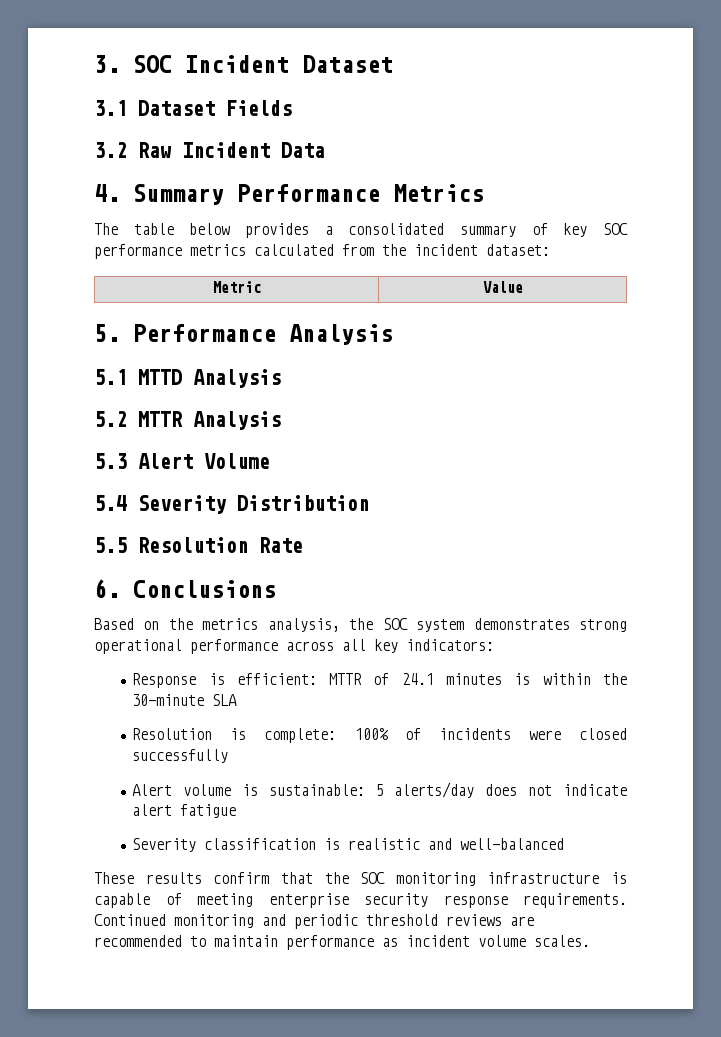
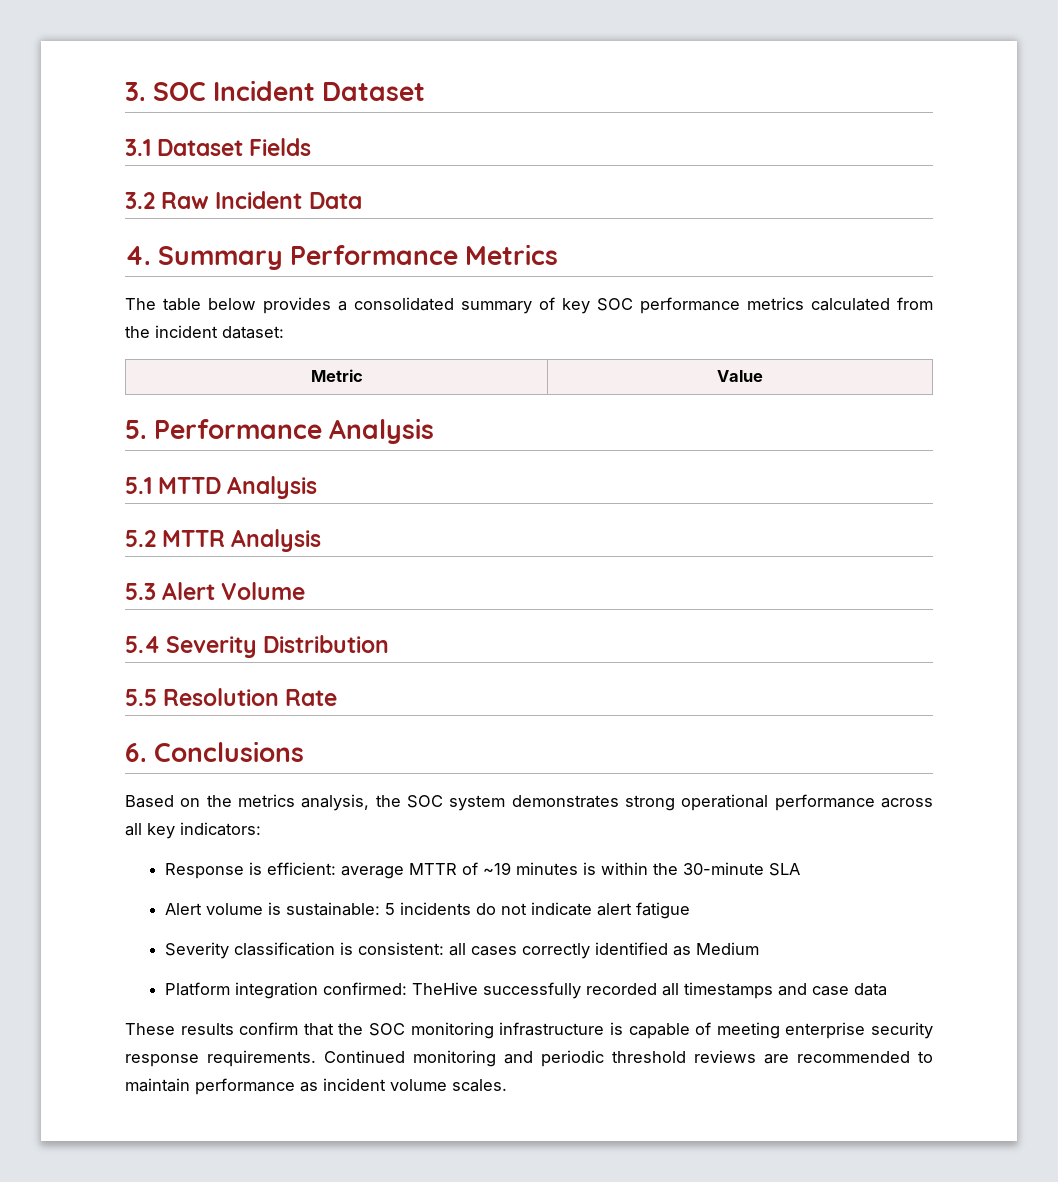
(317, 679) none -> [340,866,404,879] average
[401,673,434,685] 24.1 -> [482,862,511,875] ~19
[132,728,627,743] [132,749,229,763] // Resolution is complete: 100% of incidents were closed successfully -> (800, 869) none
[394,782,518,798] alerts/day does -> [399,902,496,915] incidents do
[348,838,565,850] realistic and well-balanced -> [357,942,759,959] [164,982,887,999] consistent: all cases correctly identified as Medium // Platform integration confirmed: TheHive successfully recorded all timestamps and case data

